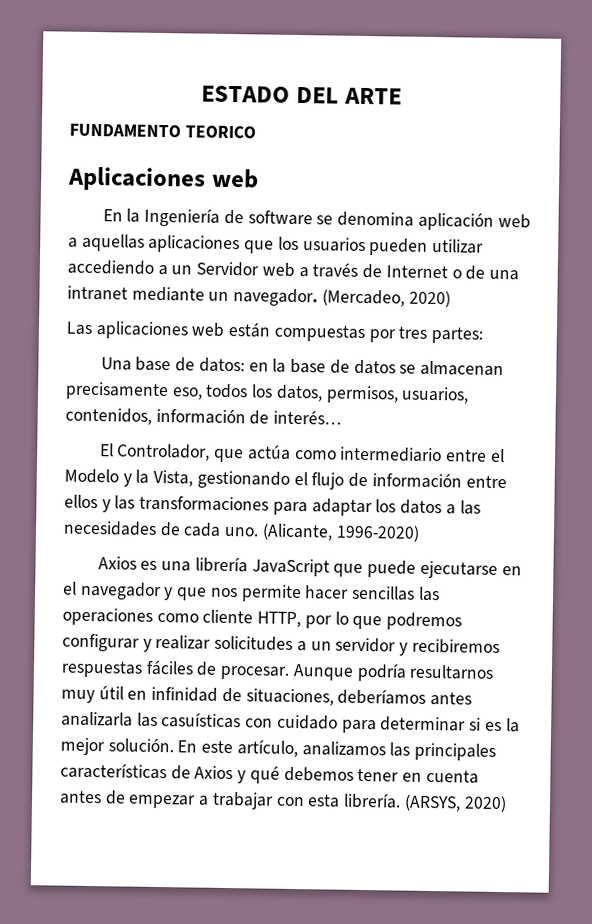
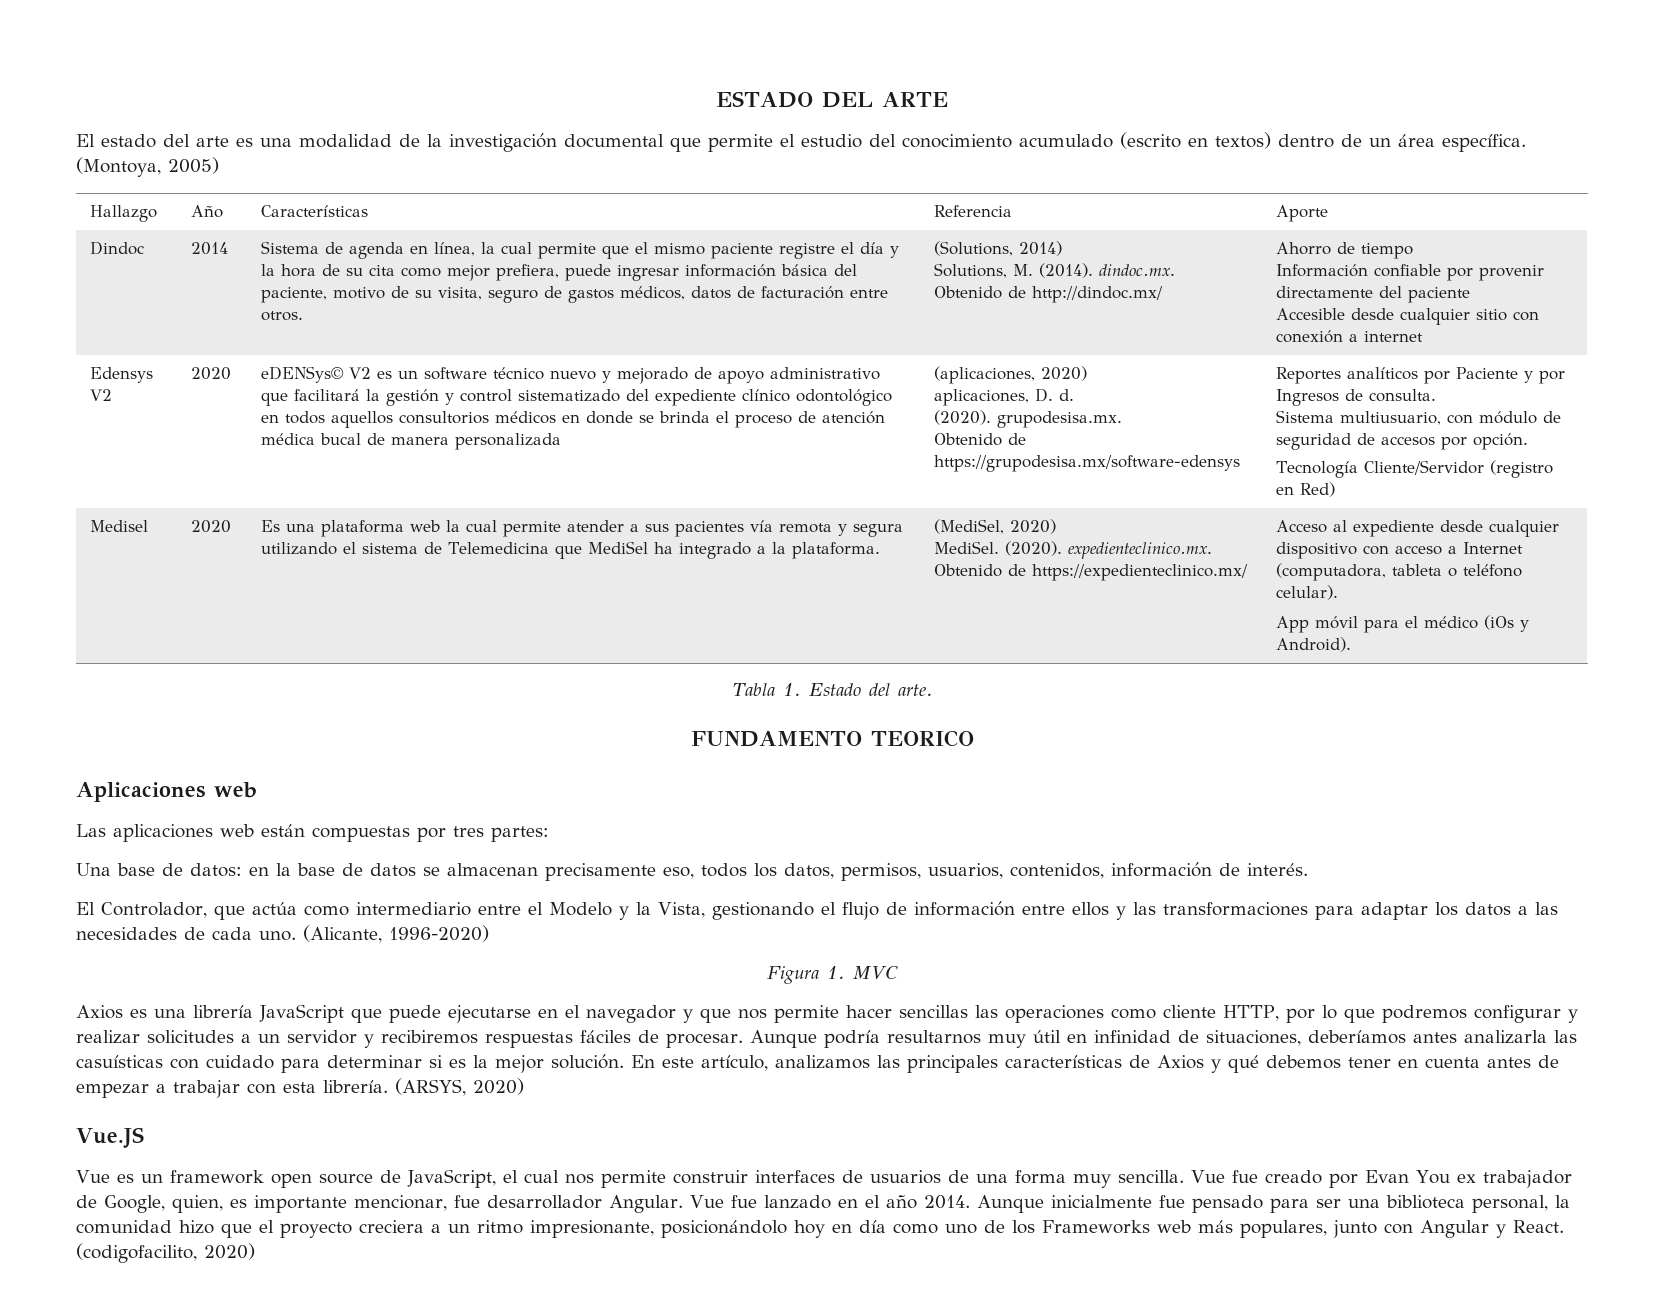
[69,123,256,139] [67,166,259,192] [102,207,531,231] [68,233,485,256] [67,259,519,281] [67,285,451,308] FUNDAMENTO TEORICO // Aplicaciones web // En la Ingeniería de software se denomina aplicación web a aquellas aplicaciones que los usuarios pueden utilizar accediendo a un Servidor web a través de Internet o de una intranet mediante un navegador. (Mercadeo, 2020) -> [76,132,1526,152] [76,157,219,177] [90,205,158,222] [191,205,224,218] [261,205,369,217] [934,205,1013,217] [1276,205,1329,222] [90,241,145,255] [191,242,229,255] [261,241,900,259] [261,264,858,281] [261,286,889,303] [261,311,304,321] [934,241,1063,256] [934,263,1176,278] [934,286,1164,303] [1276,242,1414,259] [1276,264,1545,281] [1276,286,1471,303] [1276,308,1540,325] [1276,330,1424,343] [90,367,154,383] [90,389,113,401] [191,367,232,380] [261,366,881,384] [261,389,893,406] [261,411,886,428] [261,433,562,450] [934,366,1088,384] [934,388,1075,406] [934,410,1123,428] [934,433,1027,446] [934,455,1241,472] [1276,367,1566,384] [1276,389,1437,406] [1276,410,1562,425] [1276,433,1529,450] [1276,460,1554,478] [1276,482,1336,497] [90,520,149,532] [191,520,232,533] [261,520,904,537] [261,541,881,559] [934,519,1057,534] [934,541,1213,559] [934,564,1249,581] [1276,520,1560,537] [1276,542,1524,559] [1276,563,1523,581] [1276,585,1339,600] [1276,615,1530,633] [1276,637,1352,652] [731,683,933,696] [690,730,974,747] [76,782,257,802] El estado del arte es una modalidad de la investigación documental que permite el estudio del conocimiento acumulado (escrito en textos) dentro de un área específica. (Montoya, 2005) // Hallazgo | Año | Características | Referencia | Aporte // Dindoc | 2014 | Sistema de agenda en línea, la cual permite que el mismo paciente registre el día y la hora de su cita como mejor prefiera, puede ingresar información básica del paciente, motivo de su visita, seguro de gastos médicos, datos de facturación entre otros. | (Solutions, 2014) // Solutions, M. (2014). dindoc.mx. Obtenido de http://dindoc.mx/ | Ahorro de tiempo // Información confiable por provenir directamente del paciente // Accesible desde cualquier sitio con conexión a internet // Edensys V2 | 2020 | eDENSys© V2 es un software técnico nuevo y mejorado de apoyo administrativo que facilitará la gestión y control sistematizado del expediente clínico odontológico en todos aquellos consultorios médicos en donde se brinda el proceso de atención médica bucal de manera personalizada | (aplicaciones, 2020) // aplicaciones, D. d. // (2020). grupodesisa.mx. // Obtenido de https://grupodesisa.mx/software-edensys | Reportes analíticos por Paciente y por Ingresos de consulta. // Sistema multiusuario, con módulo de seguridad de accesos por opción. // Tecnología Cliente/Servidor (registro en Red) // Medisel | 2020 | Es una plataforma web la cual permite atender a sus pacientes vía remota y segura utilizando el sistema de Telemedicina que MediSel ha integrado a la plataforma. | (MediSel, 2020) // MediSel. (2020). expedienteclinico.mx. Obtenido de https://expedienteclinico.mx/ | Acceso al expediente desde cualquier dispositivo con acceso a Internet (computadora, tableta o teléfono celular). // App móvil para el médico (iOs y Android). // Tabla 1. Estado del arte. // FUNDAMENTO TEORICO // Aplicaciones web
[273,409,343,425] interés… -> [1247,863,1308,876] interés.
(420, 533) none -> [767,966,898,984] // Figura 1. MVC
(507, 804) none -> [76,1127,144,1148] [76,1169,1572,1188] [76,1195,1570,1213] [76,1220,1564,1238] [76,1243,255,1263] // Vue.JS // Vue es un framework open source de JavaScript, el cual nos permite construir interfaces de usuarios de una forma muy sencilla. Vue fue creado por Evan You ex trabajador de Google, quien, es importante mencionar, fue desarrollador Angular. Vue fue lanzado en el año 2014. Aunque inicialmente fue pensado para ser una biblioteca personal, la comunidad hizo que el proyecto creciera a un ritmo impresionante, posicionándolo hoy en día como uno de los Frameworks web más populares, junto con Angular y React. (codigofacilito, 2020)

